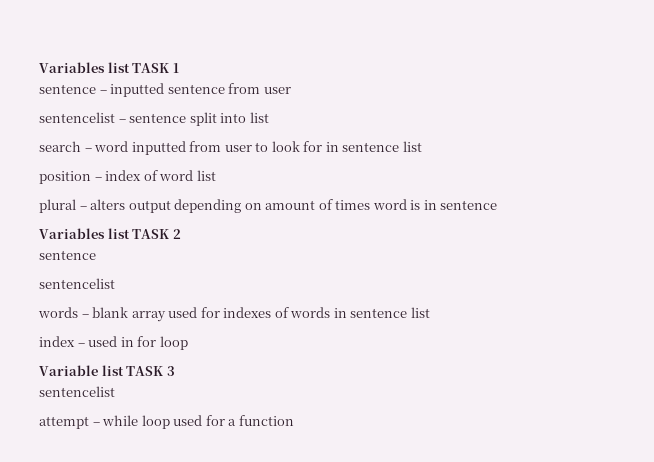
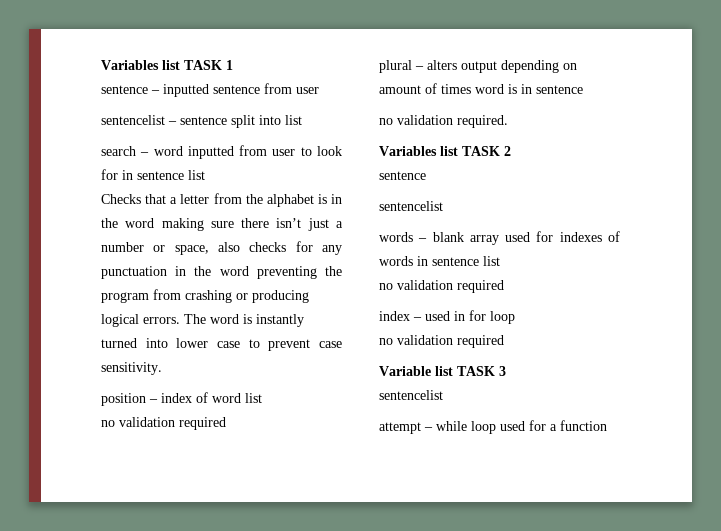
(422, 146) none -> [101,193,342,207] [101,218,343,231] [101,241,342,255] [101,266,342,279] [101,289,309,303] [101,314,304,327] [101,338,342,351] [101,362,162,375] // Checks that a letter from the alphabet is in the word making sure there isn’t just a number or space, also checks for any punctuation in the word preventing the program from crashing or producing logical errors. The word is instantly turned into lower case to prevent case sensitivity.
(216, 175) none -> [101,417,226,430] // no validation required
(498, 205) none -> [379,115,508,128] // no validation required.
(430, 312) none -> [379,280,504,293] // no validation required
(188, 343) none -> [379,335,504,348] // no validation required

